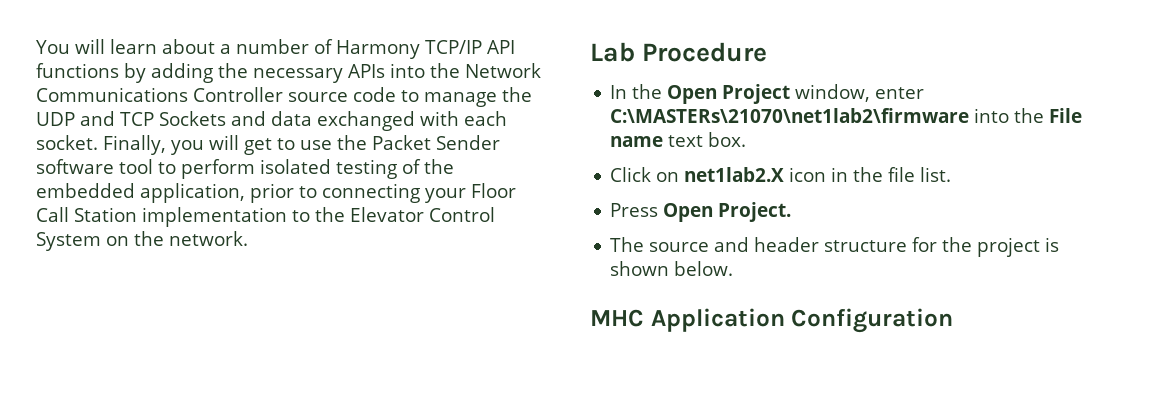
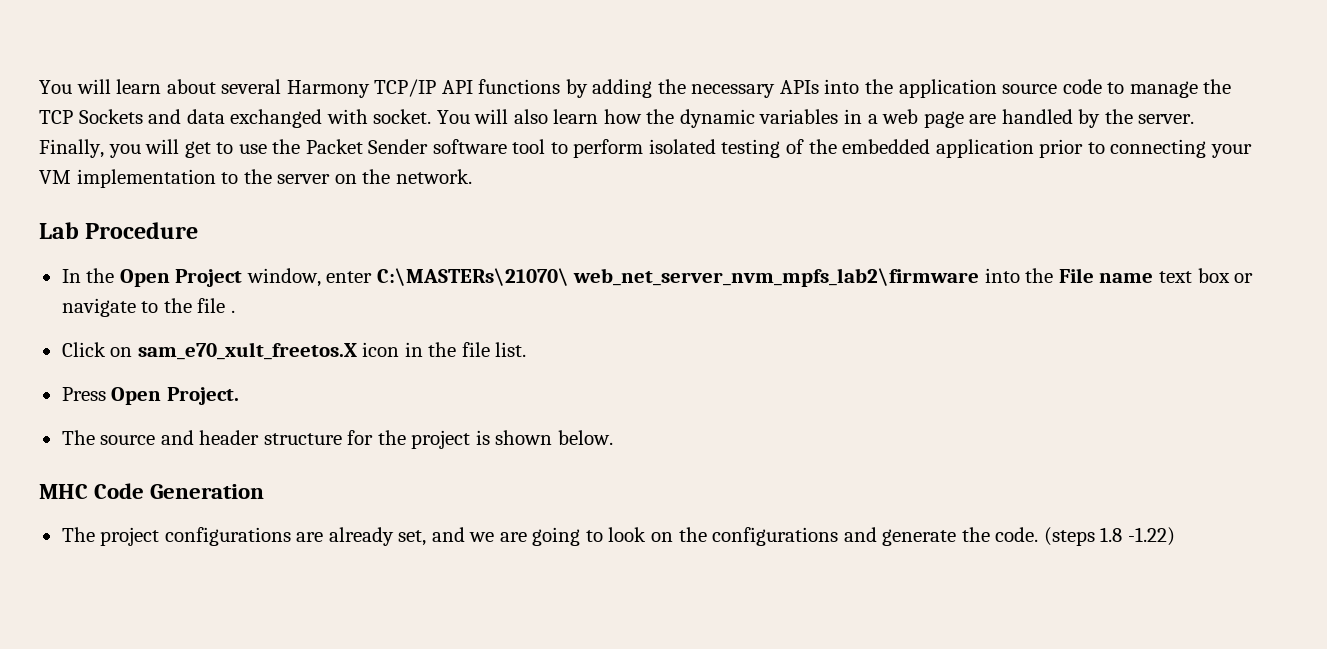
[219,39,333,54] a number of -> [221,79,282,94] several
[465,63,541,78] [36,87,283,102] Network Communications Controller -> [898,79,997,98] application
[36,111,115,126] UDP and -> (1232, 86) none
[464,111,507,126] [36,135,98,150] each socket. -> [373,109,1195,128] socket. You will also learn how the dynamic variables in a web page are handled by the server.
[140,183,245,203] application, -> [935,139,1034,158] application
[471,183,516,198] [36,207,495,227] [36,232,101,251] Floor Call Station implementation to the Elevator Control System -> [39,169,331,188] VM implementation to the server
[610,108,970,123] C:\MASTERs\21070\net1lab2\firmware -> [376,268,980,287] C:\MASTERs\21070\ web_net_server_nvm_mpfs_lab2\firmware
[708,132,747,147] box. -> [1197,268,1254,283] [61,298,235,317] box or navigate to the file .
[684,167,785,182] net1lab2.X -> [137,342,357,360] sam_e70_xult_freetos.X
[650,308,954,333] Application Configuration -> [94,483,265,499] [61,527,1175,546] Code Generation // The project configurations are already set, and we are going to look on the configurations and generate the code. (steps 1.8 -1.22)

